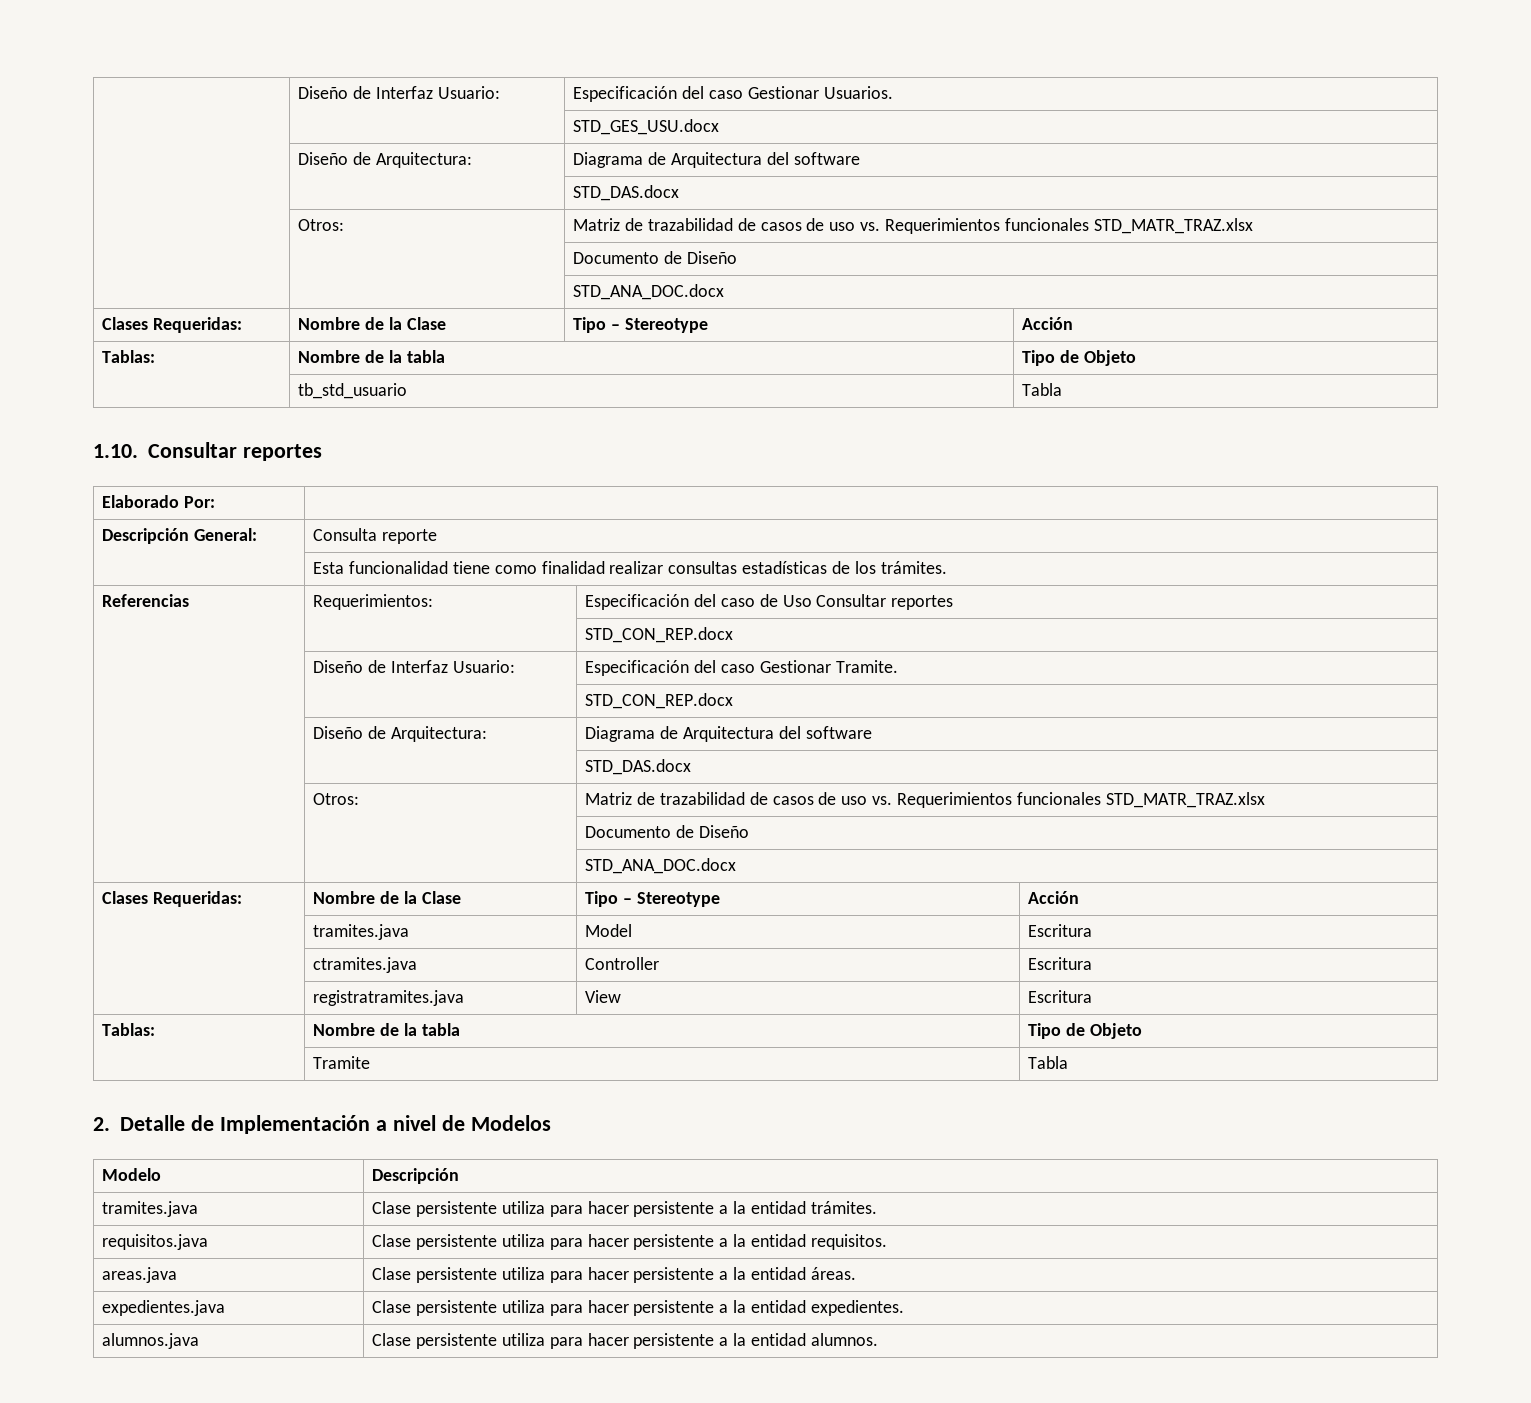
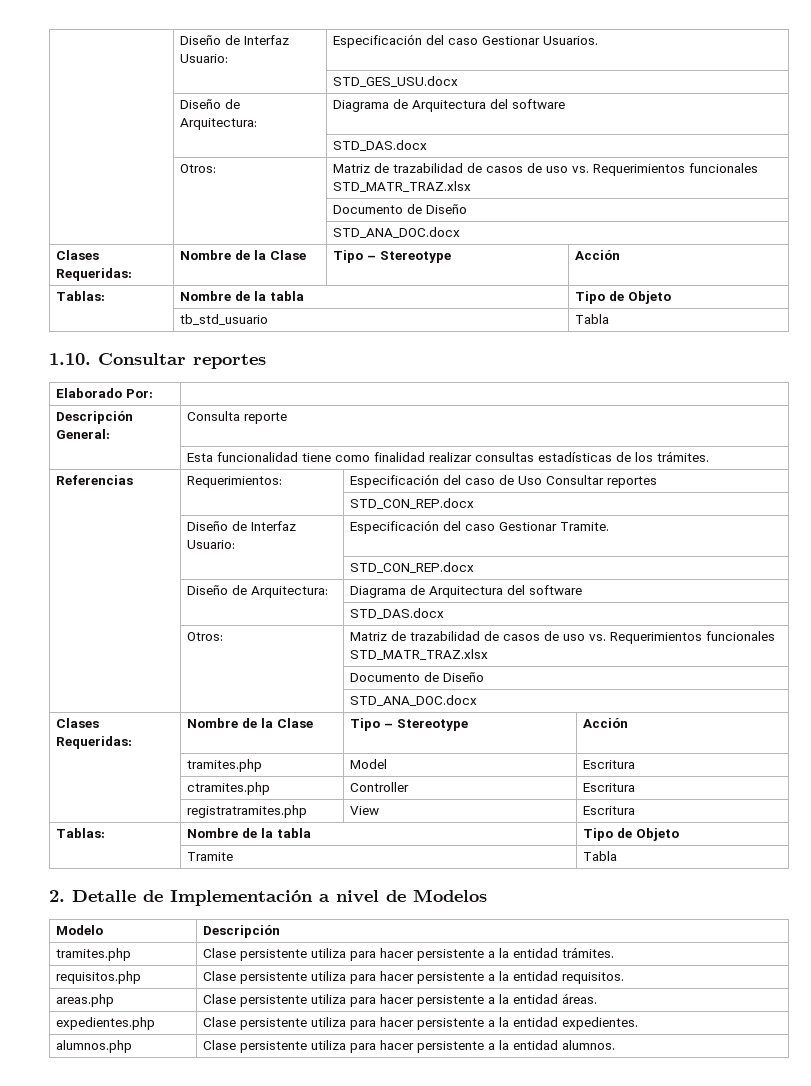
[313,924,410,940] tramites.java -> [187,759,263,772] tramites.php
[313,957,418,973] ctramites.java -> [187,782,271,795] ctramites.php
[313,990,465,1006] registratramites.java -> [187,805,308,818] registratramites.php
[102,1201,199,1217] tramites.java -> [56,948,132,961] tramites.php
[102,1234,209,1250] requisitos.java -> [56,971,142,984] requisitos.php
[102,1267,178,1283] areas.java -> [56,994,115,1007] areas.php
[102,1300,226,1316] expedientes.java -> [56,1017,156,1030] expedientes.php
[102,1333,200,1349] alumnos.java -> [56,1040,133,1053] alumnos.php

